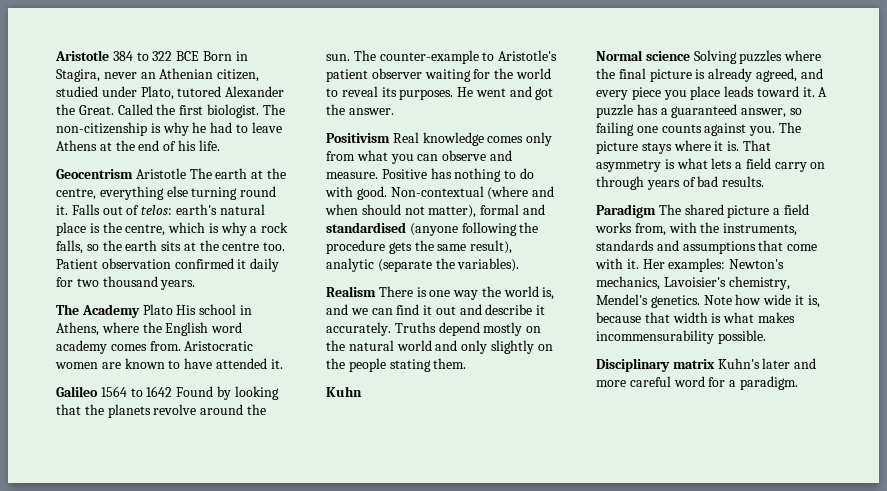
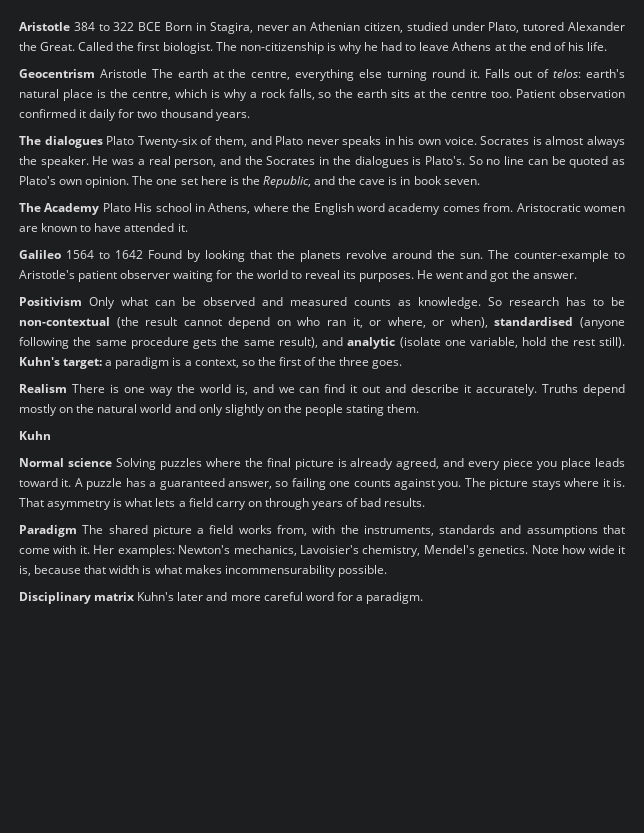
(196, 285) none -> [19,136,625,148] [19,156,625,168] [19,176,480,188] // The dialogues Plato Twenty-six of them, and Plato never speaks in his own voice. Socrates is almost always the speaker. He was a real person, and the Socrates in the dialogues is Plato's. So no line can be quoted as Plato's own opinion. The one set here is the Republic, and the cave is in book seven.
[392,132,553,146] [326,150,512,164] [326,168,534,182] [325,186,555,200] [325,204,545,218] Real knowledge comes only from what you can observe and measure. Positive has nothing to do with good. Non-contextual (where and when should not matter), formal and -> [89,297,625,309] [19,317,488,329] Only what can be observed and measured counts as knowledge. So research has to be non-contextual (the result cannot depend on who ran it, or where, or when),
(539, 227) none -> [95,340,127,346] same
[326,258,520,272] analytic (separate the variables). -> [322,337,625,349] [19,357,403,369] and analytic (isolate one variable, hold the rest still). Kuhn's target: a paradigm is a context, so the first of the three goes.

